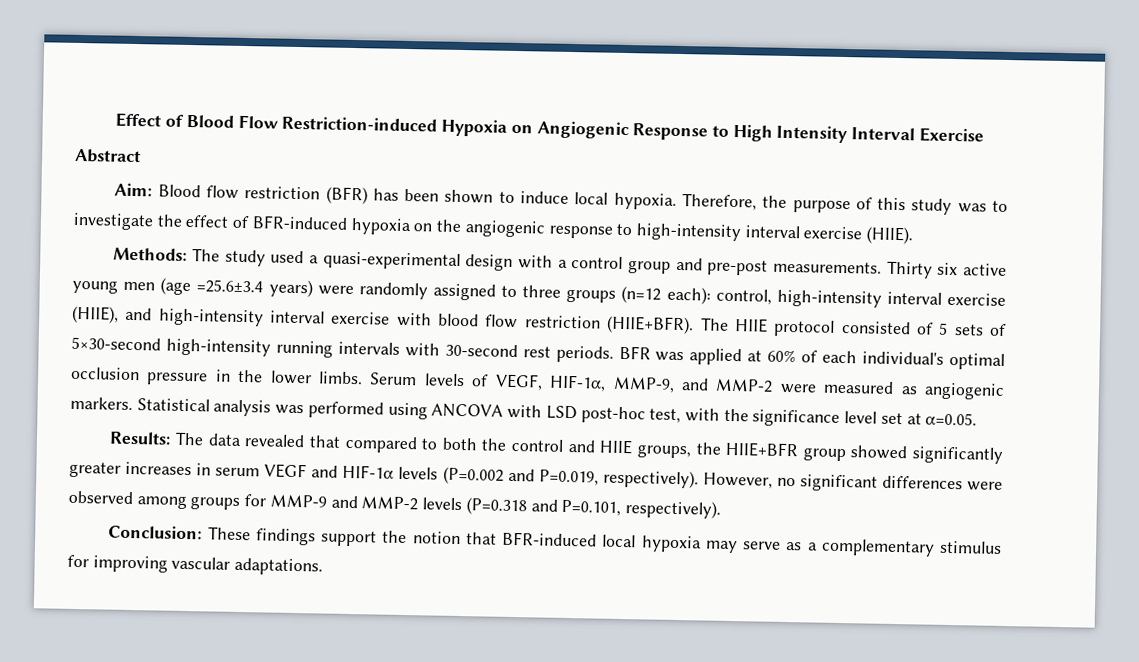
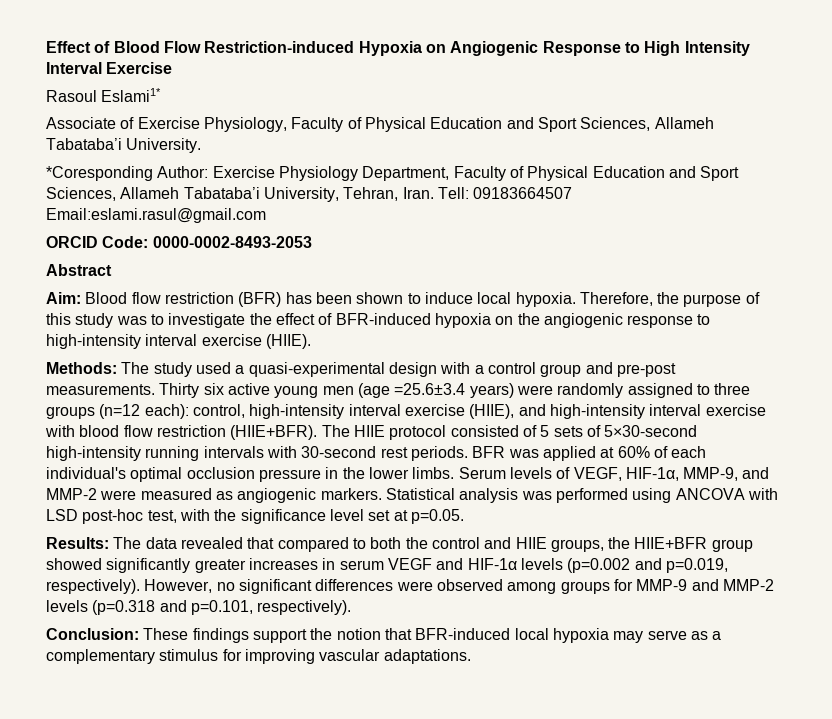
(984, 135) none -> [46,88,162,102] [46,117,714,132] [46,138,202,153] [46,166,740,181] [46,187,573,202] [46,208,266,223] [46,236,312,248] // Rasoul Eslami1* // Associate of Exercise Physiology, Faculty of Physical Education and Sport Sciences, Allameh Tabataba’i University. // *Coresponding Author: Exercise Physiology Department, Faculty of Physical Education and Sport Sciences, Allameh Tabataba’i University, Tehran, Iran. Tell: 09183664507 Email:eslami.rasul@gmail.com // ORCID Code: 0000-0002-8493-2053
[925,412,978,426] α=0.05. -> [410,509,464,524] p=0.05.
[442,466,599,486] (P=0.002 and P=0.019, -> [567,558,728,573] (p=0.002 and p=0.019,
[465,497,622,516] (P=0.318 and P=0.101, -> [92,600,253,615] (p=0.318 and p=0.101,

